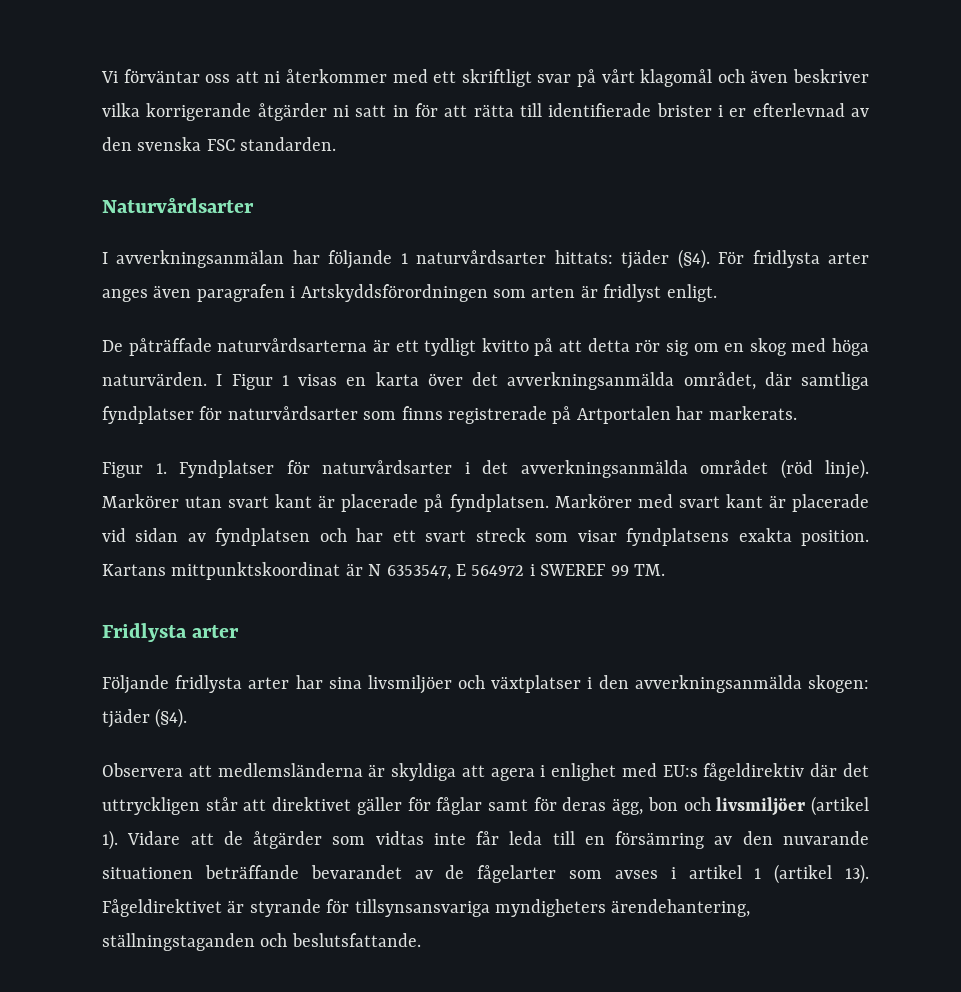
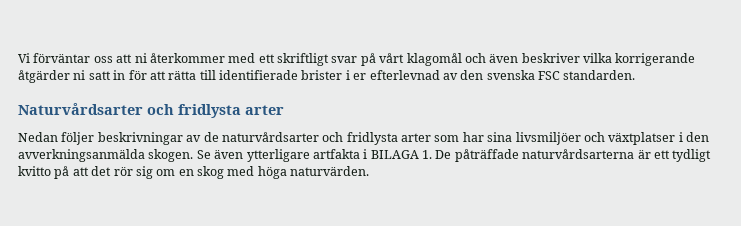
[102,249,870,269] [102,284,717,302] // I avverkningsanmälan har följande 1 naturvårdsarter hittats: tjäder (§4). För fridlysta arter anges även paragrafen i Artskyddsförordningen som arten är fridlyst enligt. // -> [147,104,284,118] [18,132,709,145] [18,149,432,162] och fridlysta arter // Nedan följer beskrivningar av de naturvårdsarter och fridlysta arter som har sina livsmiljöer och växtplatser i den avverkningsanmälda skogen. Se även ytterligare artfakta i BILAGA 1.
[587,338,630,352] detta -> [91,166,112,176] det
[216,372,869,390] [102,406,797,424] [102,459,869,479] [102,494,870,512] [102,528,869,546] [102,562,665,580] [102,623,240,642] [102,675,869,694] [102,708,188,728] [102,763,869,781] [102,796,869,816] [102,830,869,850] [102,864,870,884] [102,899,751,917] [102,933,421,951] I Figur 1 visas en karta över det avverkningsanmälda området, där samtliga fyndplatser för naturvårdsarter som finns registrerade på Artportalen har markerats. // Figur 1. Fyndplatser för naturvårdsarter i det avverkningsanmälda området (röd linje). Markörer utan svart kant är placerade på fyndplatsen. Markörer med svart kant är placerade vid sidan av fyndplatsen och har ett svart streck som visar fyndplatsens exakta position. Kartans mittpunktskoordinat är N 6353547, E 564972 i SWEREF 99 TM. // Fridlysta arter // Följande fridlysta arter har sina livsmiljöer och växtplatser i den avverkningsanmälda skogen: tjäder (§4). // Observera att medlemsländerna är skyldiga att agera i enlighet med EU:s fågeldirektiv där det uttryckligen står att direktivet gäller för fåglar samt för deras ägg, bon och livsmiljöer (artikel 1). Vidare att de åtgärder som vidtas inte får leda till en försämring av den nuvarande situationen beträffande bevarandet av de fågelarter som avses i artikel 1 (artikel 13). Fågeldirektivet är styrande för tillsynsansvariga myndigheters ärendehantering, ställningstaganden och beslutsfattande. -> (370, 171) none

